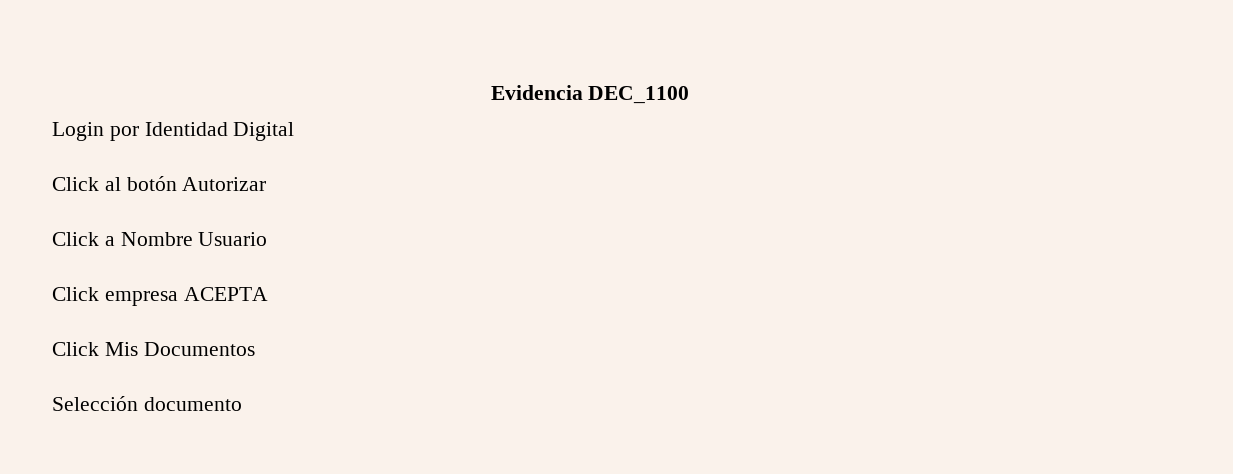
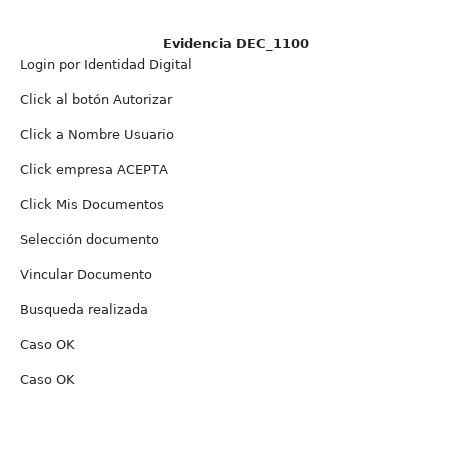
(242, 404) none -> [20,268,152,279] [20,303,148,317] [20,340,75,349] [20,375,75,384] // Vincular Documento // Busqueda realizada // Caso OK // Caso OK

